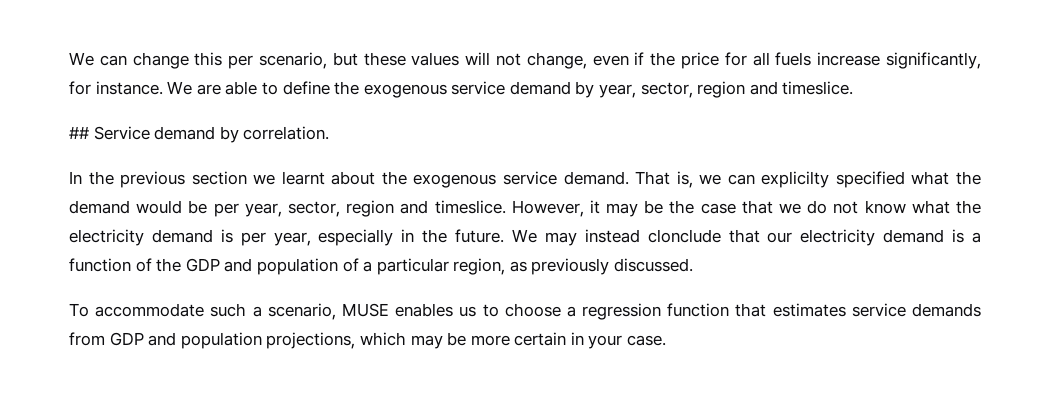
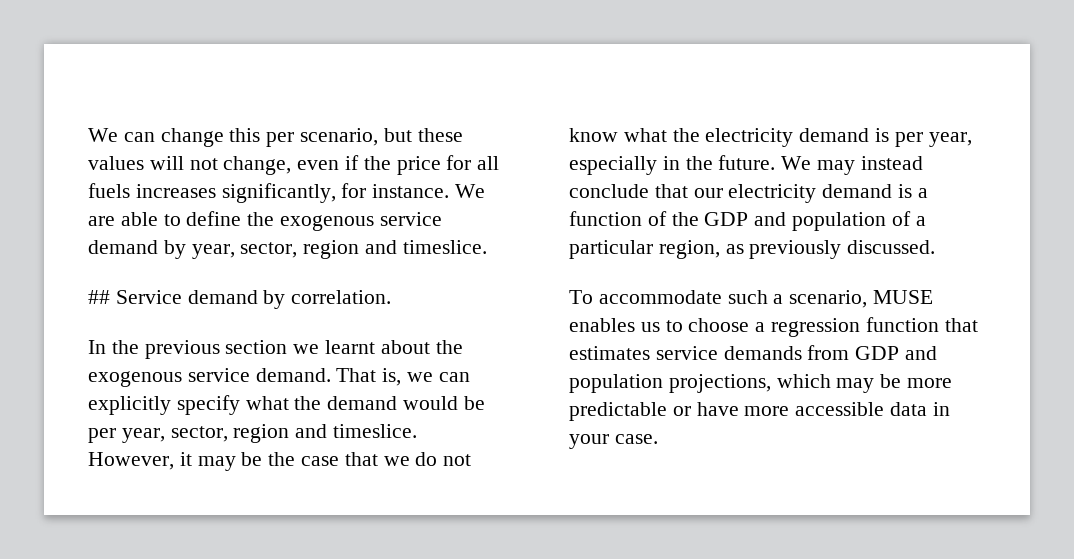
[817,52,881,66] increase -> [135,184,216,198] increases
[761,171,905,188] explicilty specified -> [88,395,240,415] explicitly specify
[647,229,721,243] clonclude -> [569,184,649,198] conclude
[514,332,567,346] certain -> [569,402,928,421] predictable or have more accessible data

